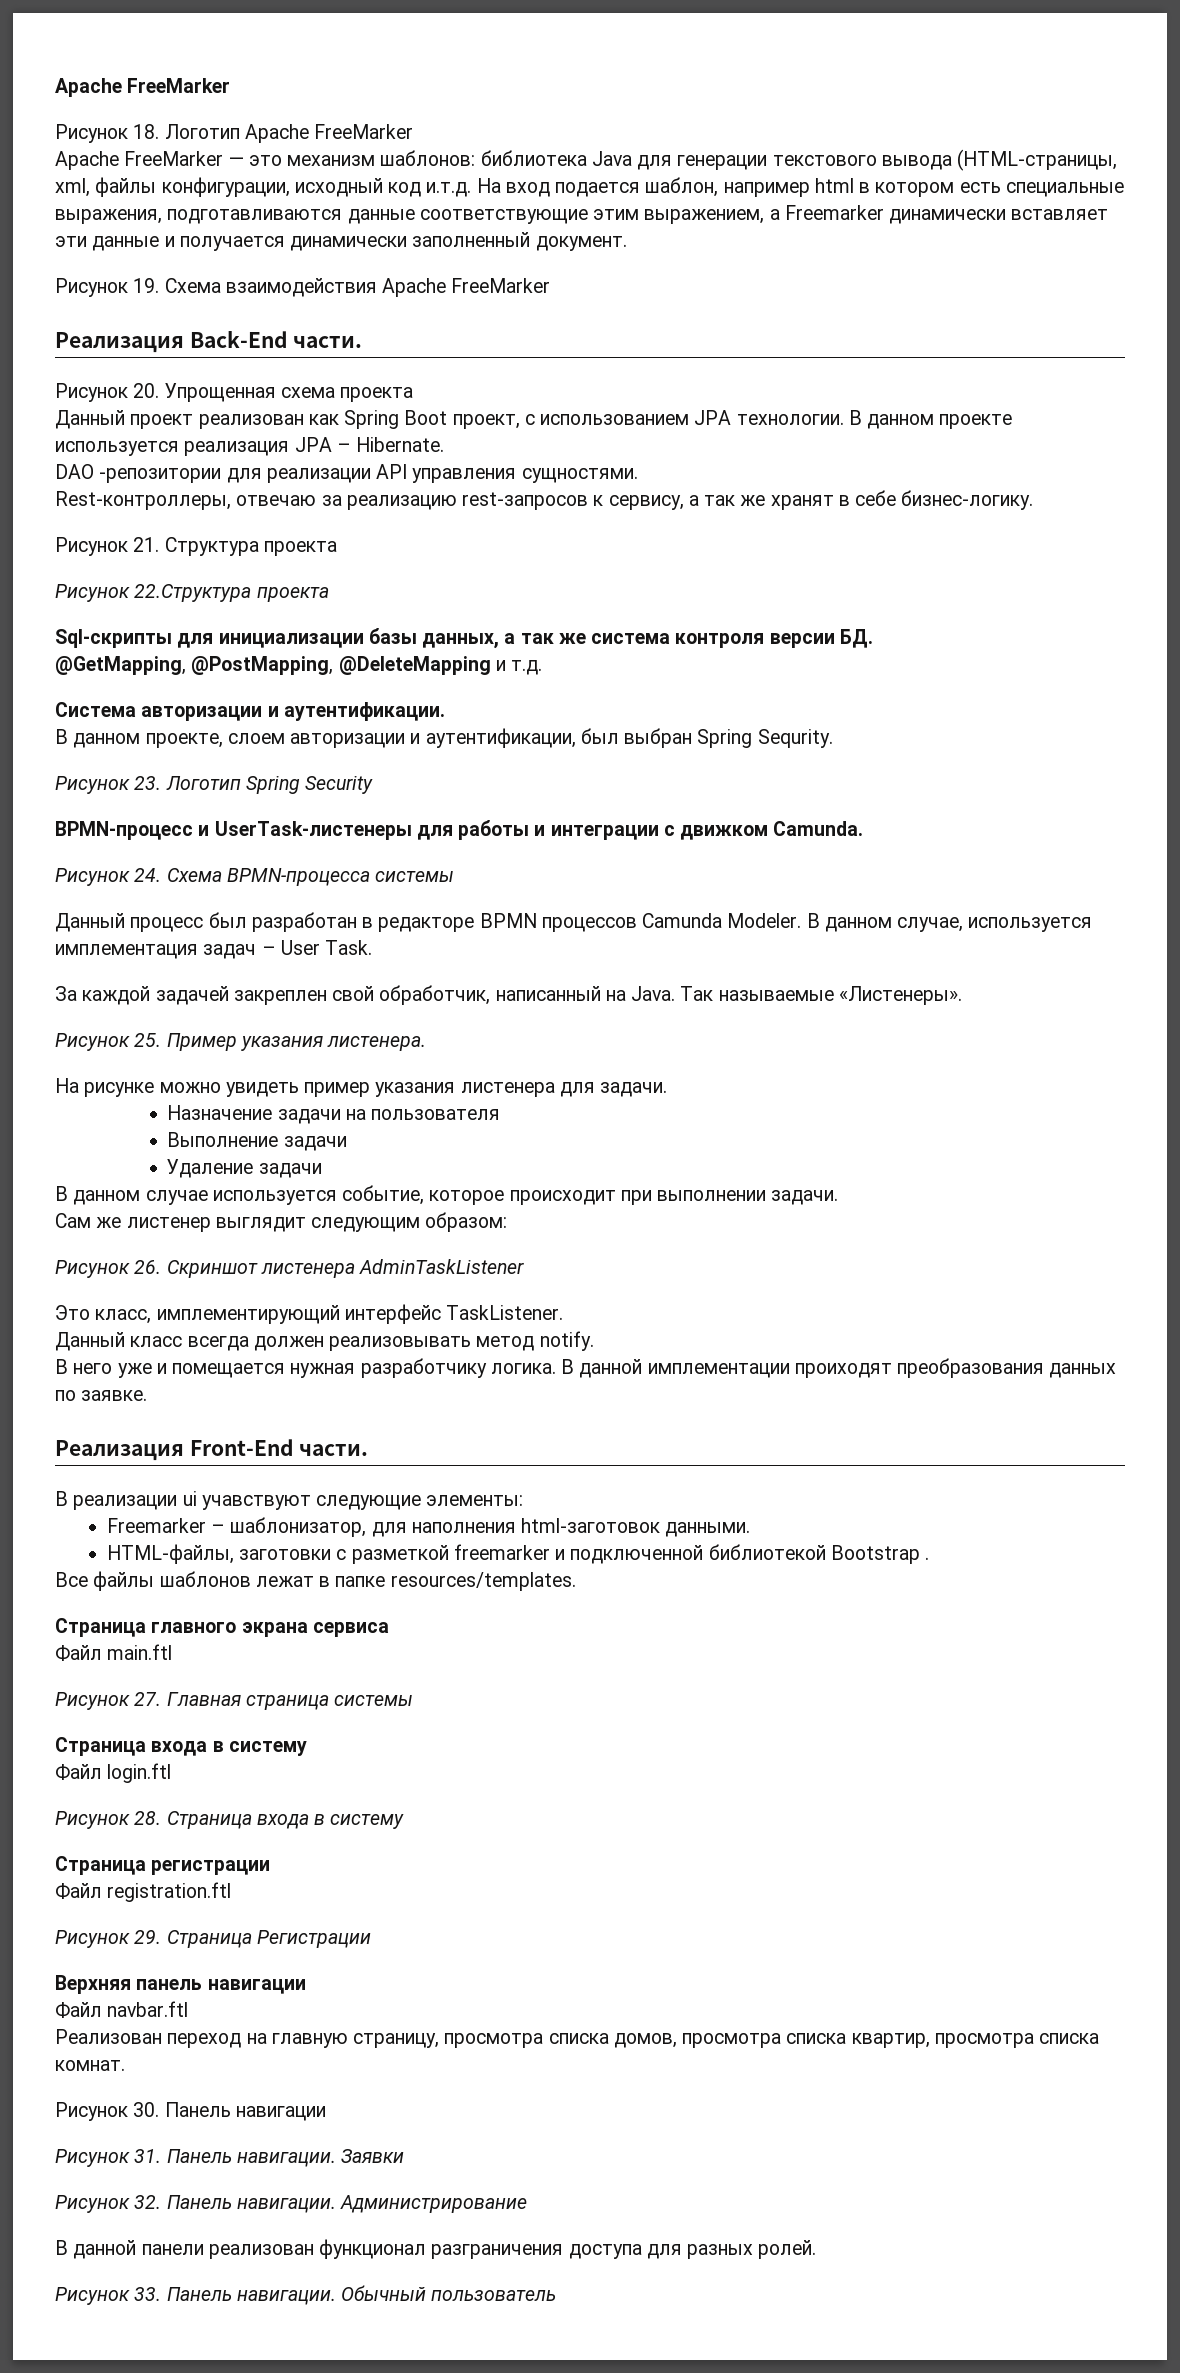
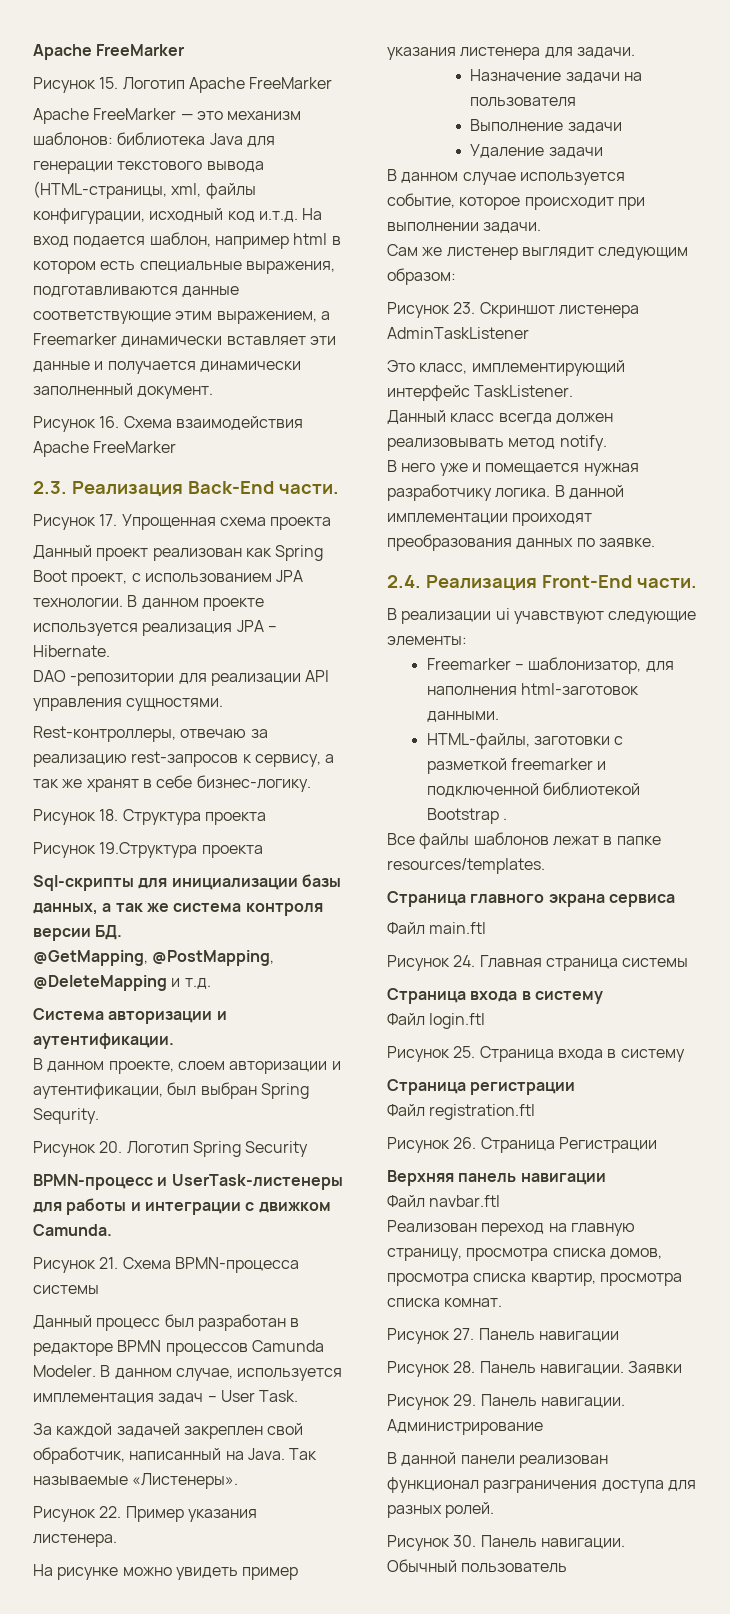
[133,124,160,139] 18. -> [99,77,119,89] 15.
[133,278,160,293] 19. -> [99,416,120,428] 16.
(551, 285) none -> [33,481,67,494] 2.3.
[133,383,160,398] 20. -> [99,514,118,526] 17.
[133,537,160,552] 21. -> [99,809,119,821] 18.
[134,584,252,602] 22.Структура -> [99,842,198,858] 19.Структура
[134,776,162,790] 23. -> [99,1141,123,1153] 20.
[134,868,162,882] 24. -> [99,1257,119,1269] 21.
[134,1033,162,1047] 25. -> [99,1506,122,1518] 22.
[134,1260,162,1274] 26. -> [453,302,476,314] 23.
(148, 1395) none -> [387,575,421,588] 2.4.
[134,1692,162,1706] 27. -> [453,955,476,967] 24.
[134,1811,162,1825] 28. -> [453,1046,476,1058] 25.
[134,1930,162,1944] 29. -> [453,1137,477,1149] 26.
[133,2102,160,2117] 30. -> [453,1328,475,1340] 27.
[134,2149,162,2163] 31. -> [453,1361,476,1373] 28.
[134,2195,162,2209] 32. -> [453,1394,477,1406] 29.
[134,2287,162,2301] 33. -> [453,1535,477,1547] 30.

